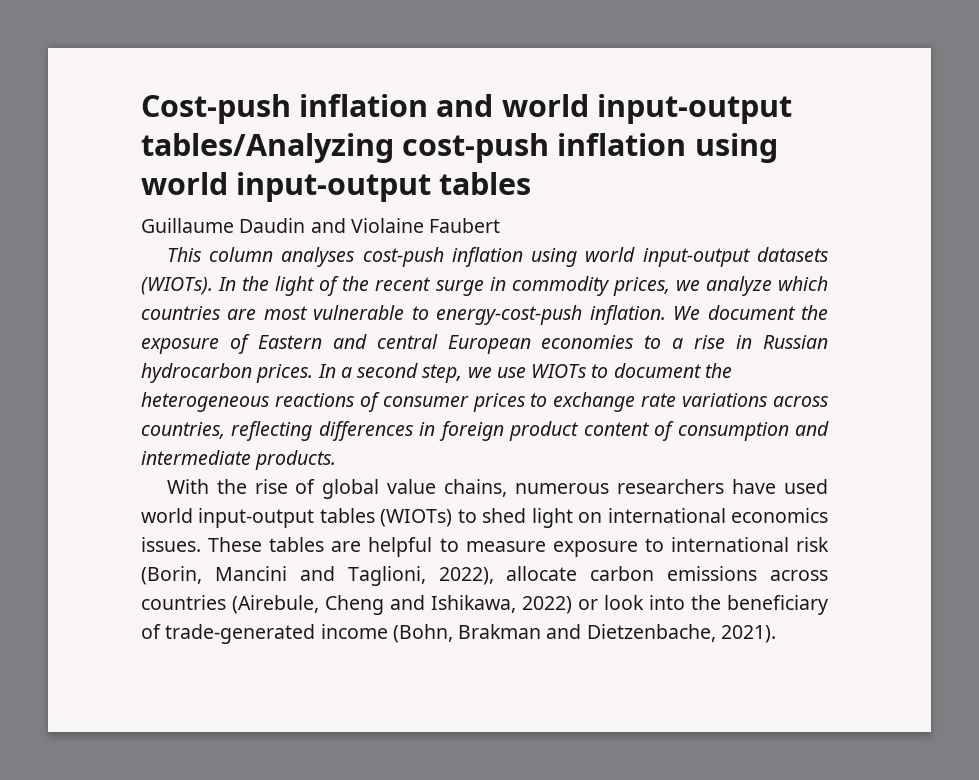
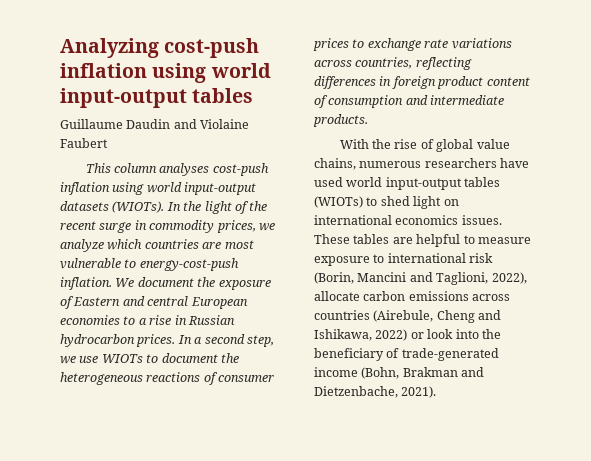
[141,94,792,124] [141,133,394,163] Cost-push inflation and world input-output tables/Analyzing -> [60,38,159,58] Analyzing

